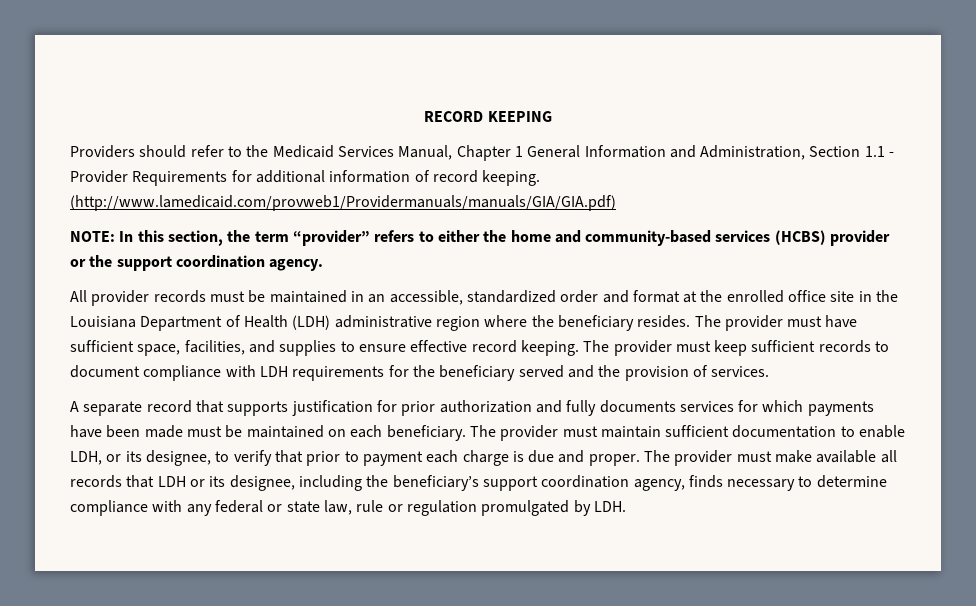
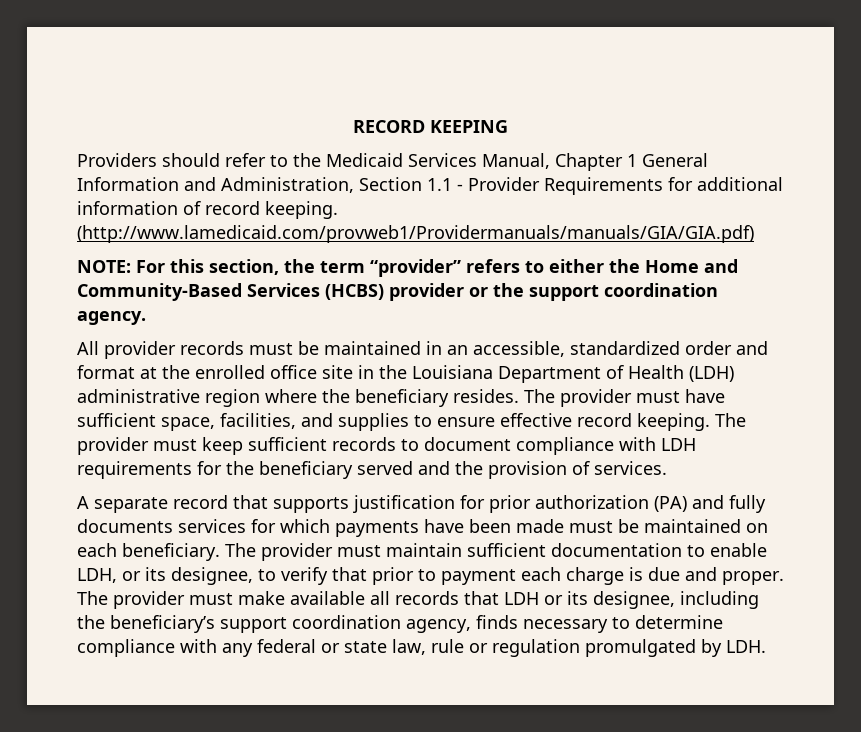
[119,231,134,242] In -> [136,260,165,273] For
[510,230,771,246] home and community-based services -> [645,259,738,273] [77,283,320,301] Home and Community-Based Services
(532, 406) none -> [654,496,687,512] (PA)

